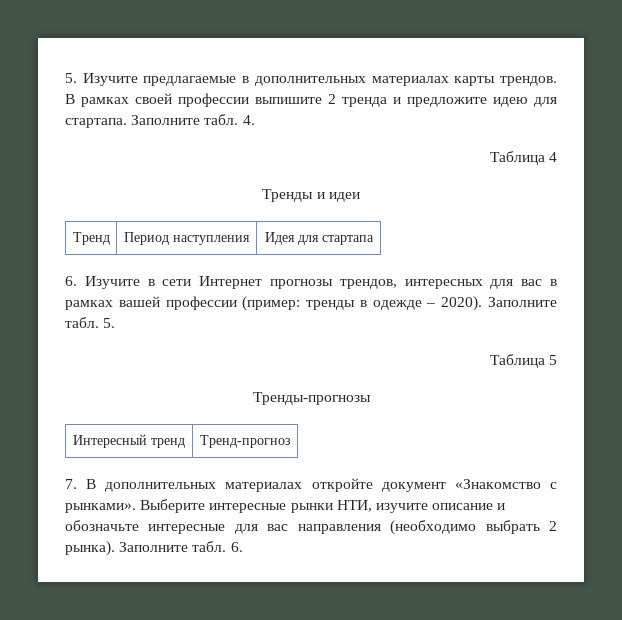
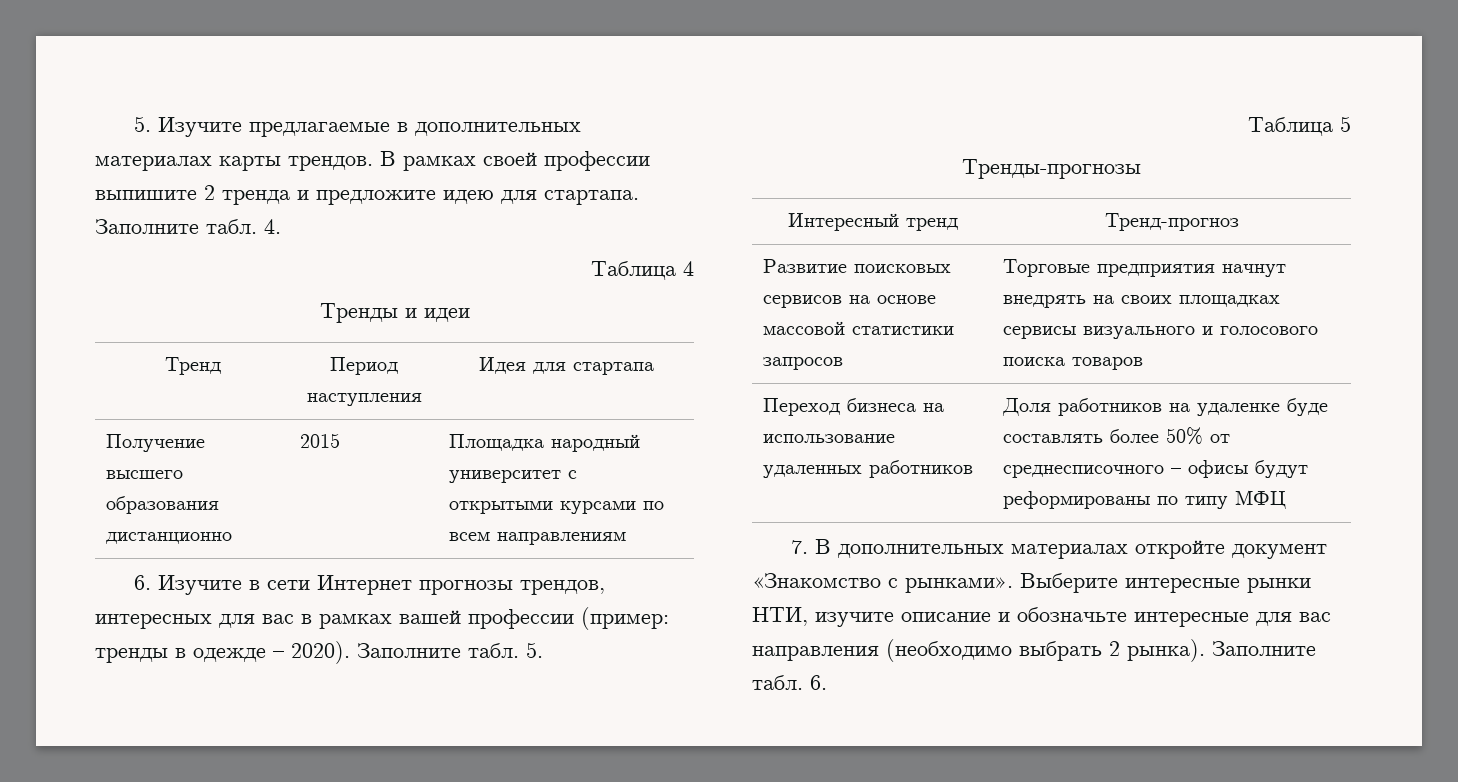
(374, 240) none -> [105,434,205,452] [105,470,183,479] [105,496,219,514] [105,532,232,544] [299,433,340,448] [448,434,640,452] [448,470,577,483] [448,501,664,514] [448,532,626,545] // Получение высшего образования дистанционно | 2015 | Площадка народный университет с открытыми курсами по всем направлениям
(291, 441) none -> [762,259,951,273] [762,295,936,308] [762,321,954,335] [762,357,843,370] [1002,259,1286,277] [1002,295,1280,308] [1002,326,1318,339] [1002,357,1143,370] [762,398,944,416] [762,434,895,443] [762,460,973,478] [1001,398,1328,416] [1002,427,1230,445] [1002,460,1308,478] [1002,490,1286,509] // Развитие поисковых сервисов на основе массовой статистики запросов | Торговые предприятия начнут внедрять на своих площадках сервисы визуального и голосового поиска товаров // Переход бизнеса на использование удаленных работников | Доля работников на удаленке буде составлять более 50% от среднесписочного – офисы будут реформированы по типу МФЦ

